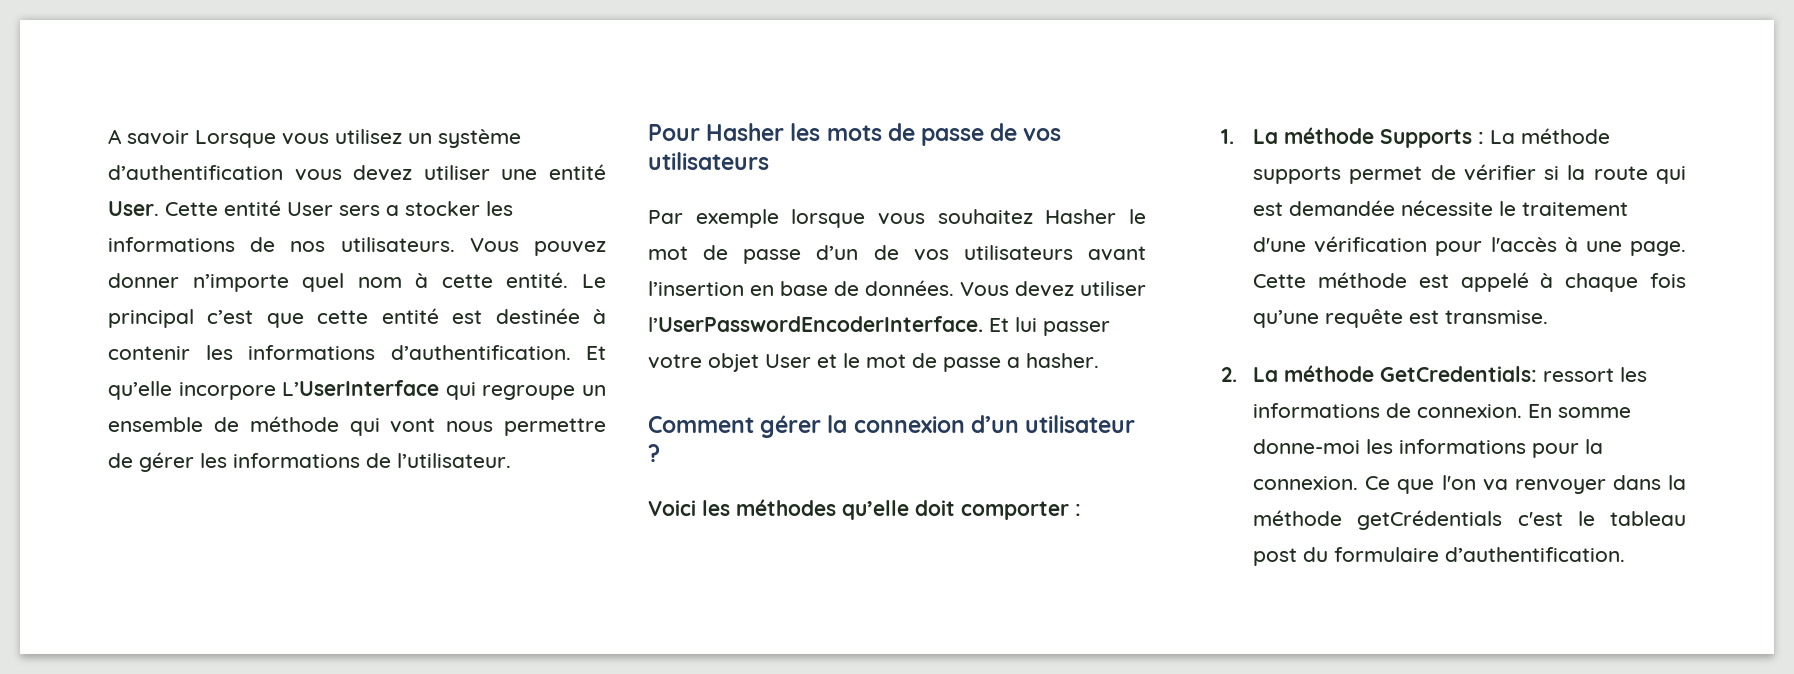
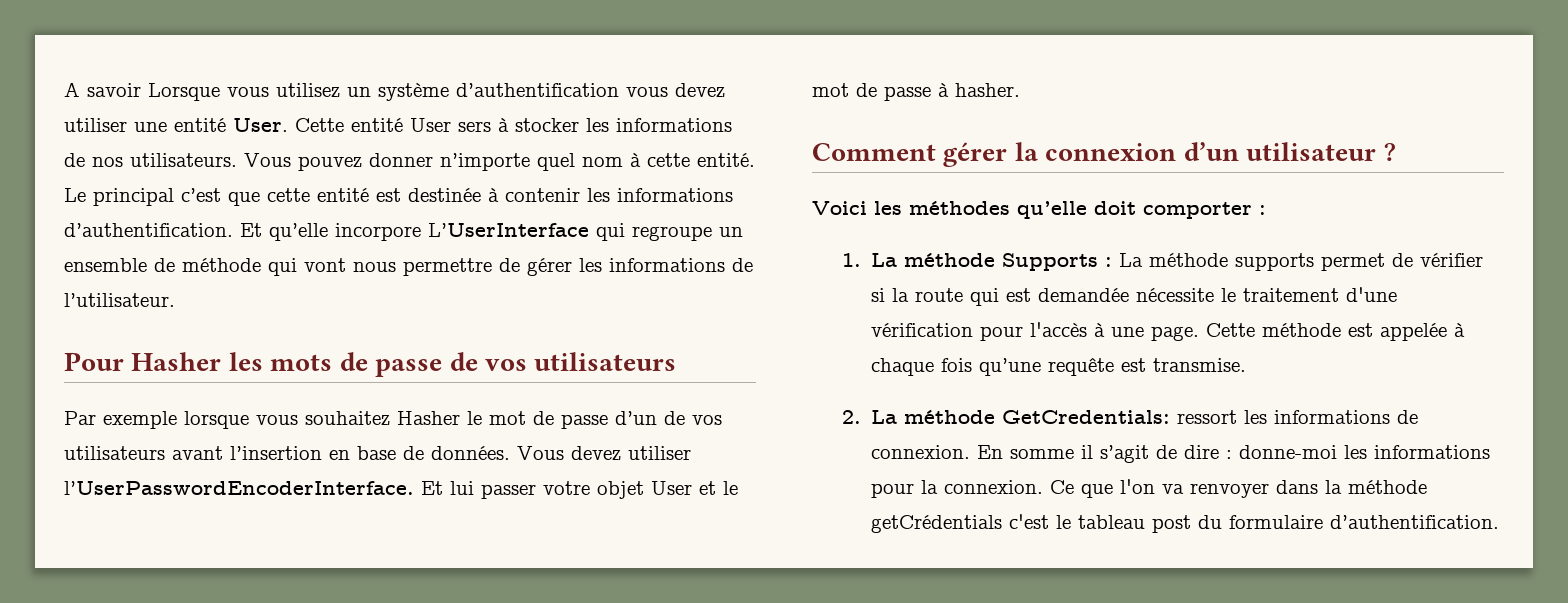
[386,205,399,216] a -> [498,118,509,132] à
[1007,357,1020,368] a -> [938,83,949,97] à
[1460,272,1529,292] appelé -> [1380,323,1448,341] appelée
(1632, 412) none -> [1081,445,1233,463] il s’agit de dire :

